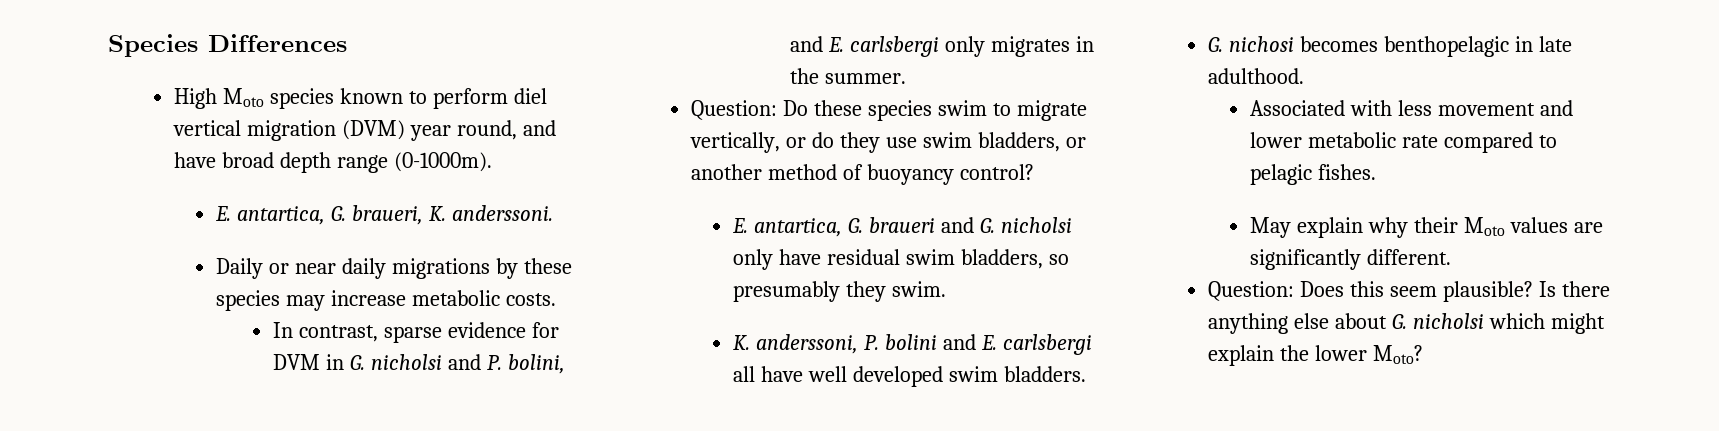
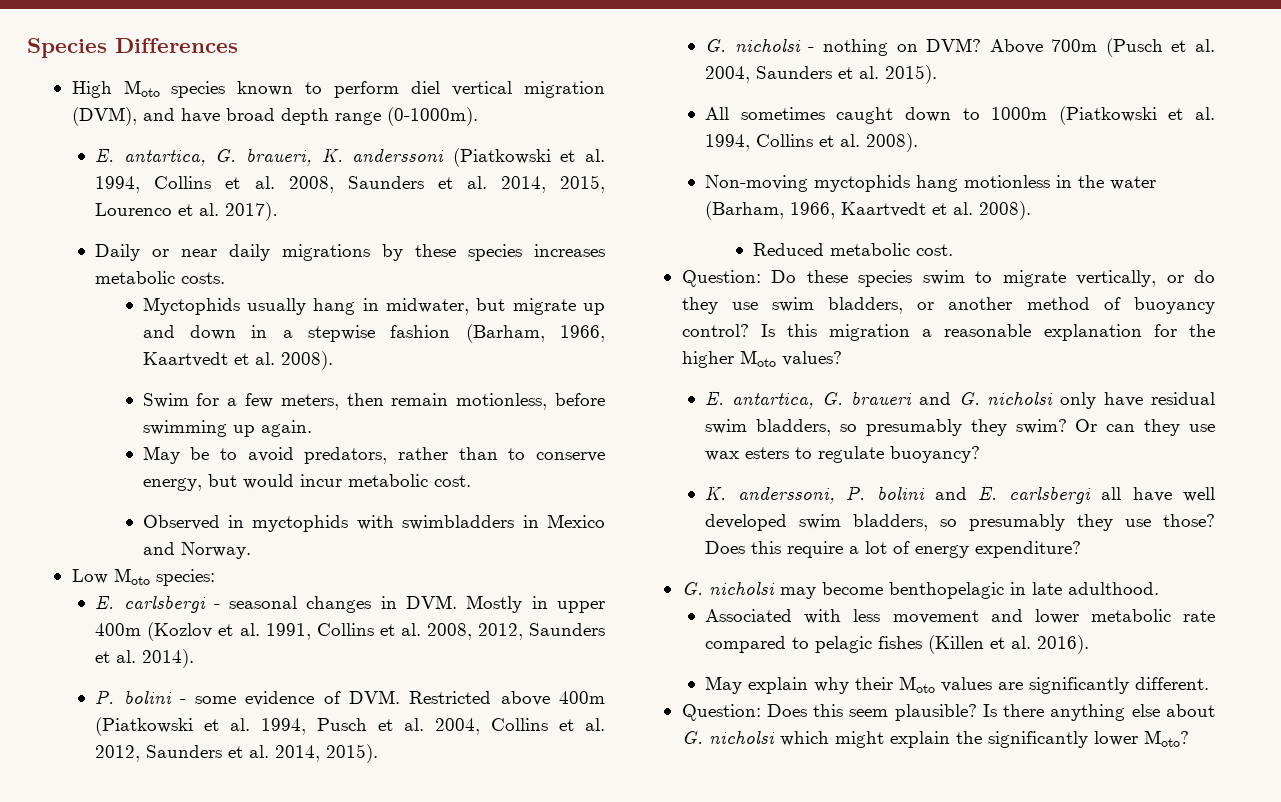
[341,120,517,141] (DVM) year round, -> [71,107,137,126] (DVM),
[451,205,553,221] anderssoni. -> [352,148,606,167] [95,175,605,193] [95,202,279,221] anderssoni (Piatkowski et al. 1994, Collins et al. 2008, Saunders et al. 2014, 2015, Lourenco et al. 2017).
[285,290,406,311] may increase -> [534,244,606,257] increases
[272,322,559,343] [272,354,565,374] [789,36,1094,57] [789,68,906,84] In contrast, sparse evidence for DVM in G. nicholsi and P. bolini, and E. carlsbergi only migrates in the summer. -> [142,297,605,315] [142,324,605,343] [142,351,333,370] [142,393,606,410] [142,420,312,437] [142,446,606,464] [142,474,471,491] [142,514,605,532] [142,542,251,559] [71,568,215,586] [95,595,605,613] [95,622,606,641] [95,649,195,668] [95,690,605,706] [95,717,605,736] [95,744,379,763] [705,38,1216,57] [705,65,938,84] [705,106,1216,125] [705,133,919,152] [705,175,1157,192] [705,201,1032,220] [752,243,953,256] Myctophids usually hang in midwater, but migrate up and down in a stepwise fashion (Barham, 1966, Kaartvedt et al. 2008). // Swim for a few meters, then remain motionless, before swimming up again. // May be to avoid predators, rather than to conserve energy, but would incur metabolic cost. // Observed in myctophids with swimbladders in Mexico and Norway. // Low Moto species: // E. carlsbergi - seasonal changes in DVM. Mostly in upper 400m (Kozlov et al. 1991, Collins et al. 2008, 2012, Saunders et al. 2014). // P. bolini - some evidence of DVM. Restricted above 400m (Piatkowski et al. 1994, Pusch et al. 2004, Collins et al. 2012, Saunders et al. 2014, 2015). // G. nicholsi - nothing on DVM? Above 700m (Pusch et al. 2004, Saunders et al. 2015). // All sometimes caught down to 1000m (Piatkowski et al. 1994, Collins et al. 2008). // Non-moving myctophids hang motionless in the water (Barham, 1966, Kaartvedt et al. 2008). // Reduced metabolic cost.
(1034, 172) none -> [760,324,1215,341] [681,350,842,368] Is this migration a reasonable explanation for the higher Moto values?
[891,281,946,297] swim. -> [1015,419,1216,436] [705,446,981,463] swim? Or can they use wax esters to regulate buoyancy?
[1003,366,1086,382] [1208,36,1378,52] bladders. // G. nichosi becomes -> [853,514,1215,531] [705,541,1082,558] [681,582,883,599] bladders, so presumably they use those? Does this require a lot of energy expenditure? // G. nicholsi may become
[1317,164,1376,180] fishes. -> [878,635,1090,654] fishes (Killen et al. 2016).
(1310, 353) none -> [987,731,1088,748] significantly

